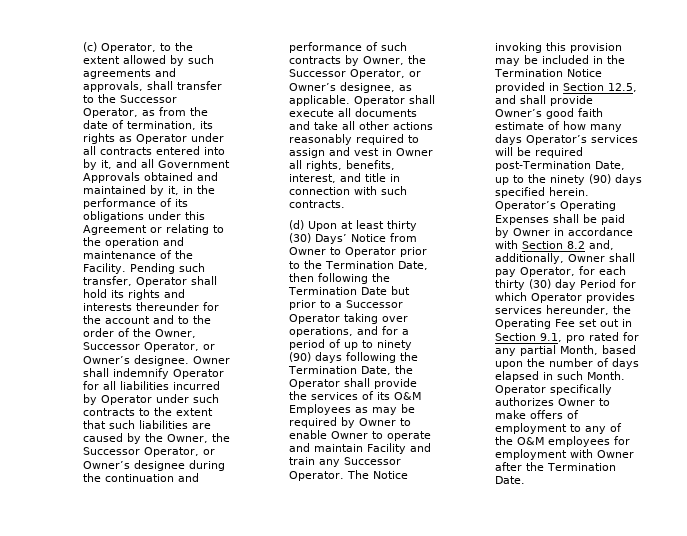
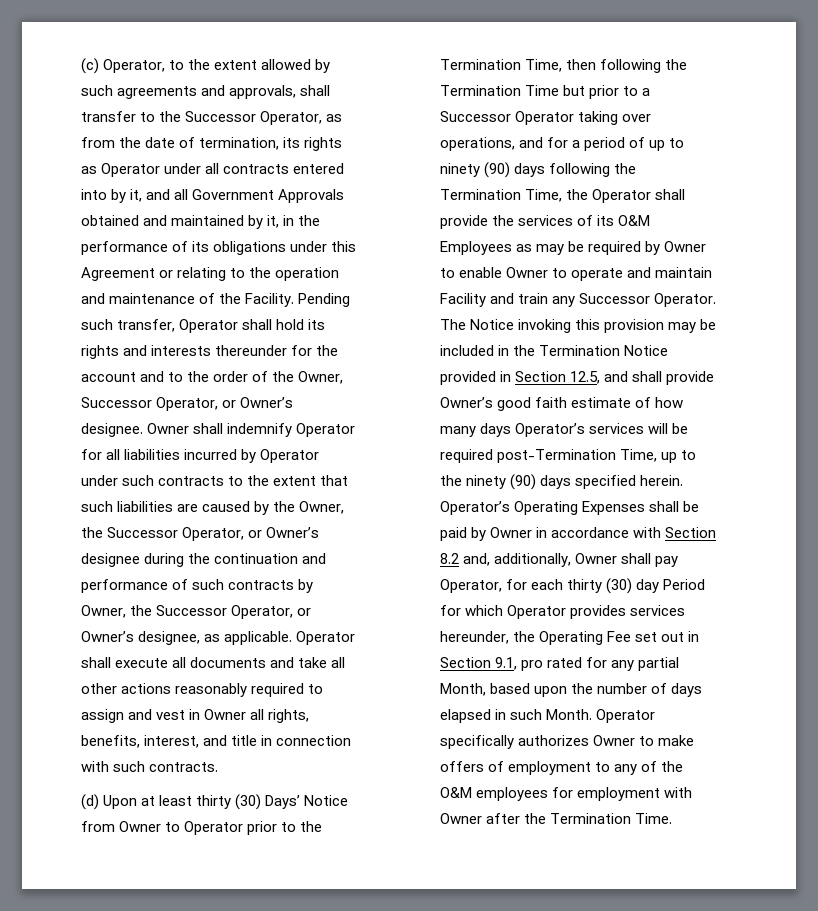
[397,261,428,270] Date, -> [525,59,563,72] Time,
[360,287,387,295] Date -> [525,85,560,96] Time
[360,366,391,375] Date, -> [525,189,563,202] Time,
[594,161,625,170] Date, -> [620,449,658,462] Time,
[494,476,525,484] Date. -> [635,813,673,824] Time.

